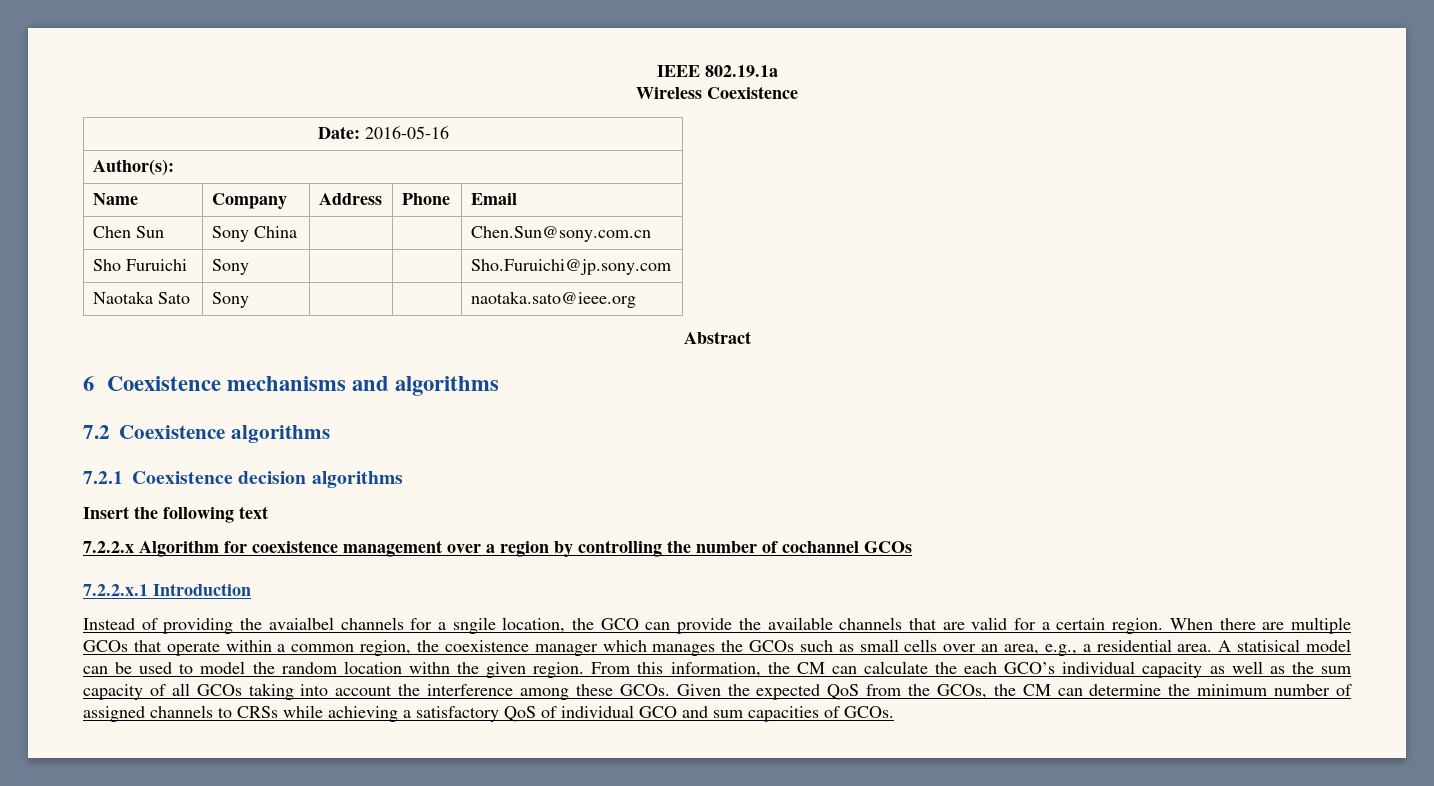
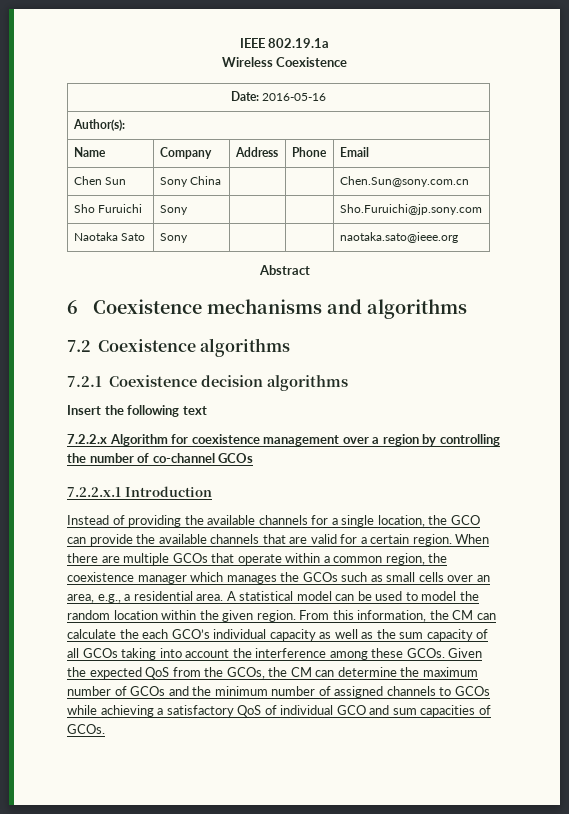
[782,541,859,553] cochannel -> [152,453,215,463] co-channel
[268,617,334,630] avaialbel -> [207,515,256,525] available
[452,617,496,634] sngile -> [341,515,375,527] single
[1237,639,1301,652] statisical -> [239,591,294,601] statistical
[408,662,450,674] withn -> [161,610,197,620] within
(1191, 690) none -> [422,667,478,677] [67,686,212,696] maximum number of GCOs and the
[237,706,278,718] CRSs -> [454,686,490,696] GCOs

